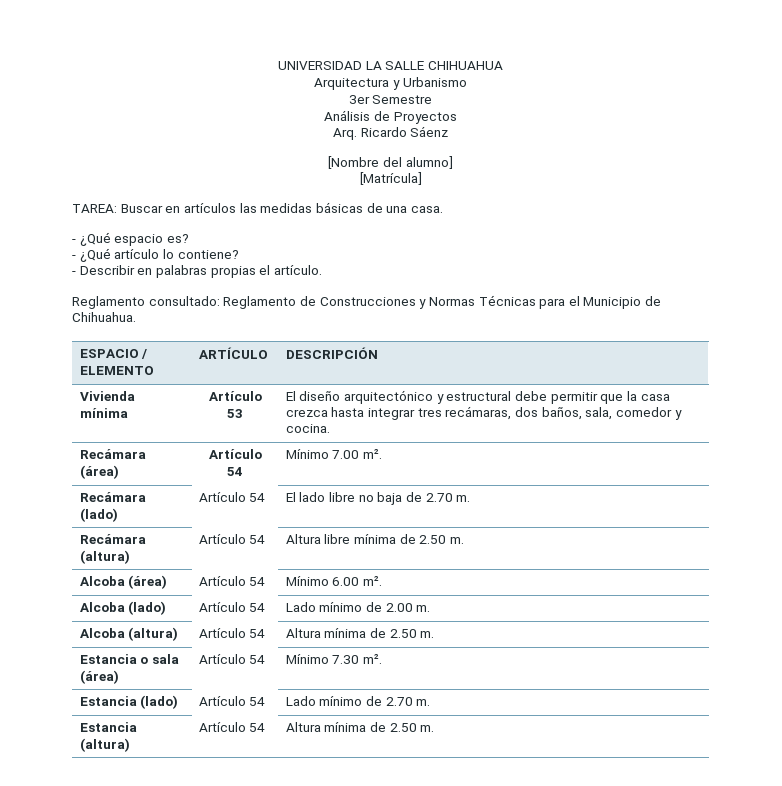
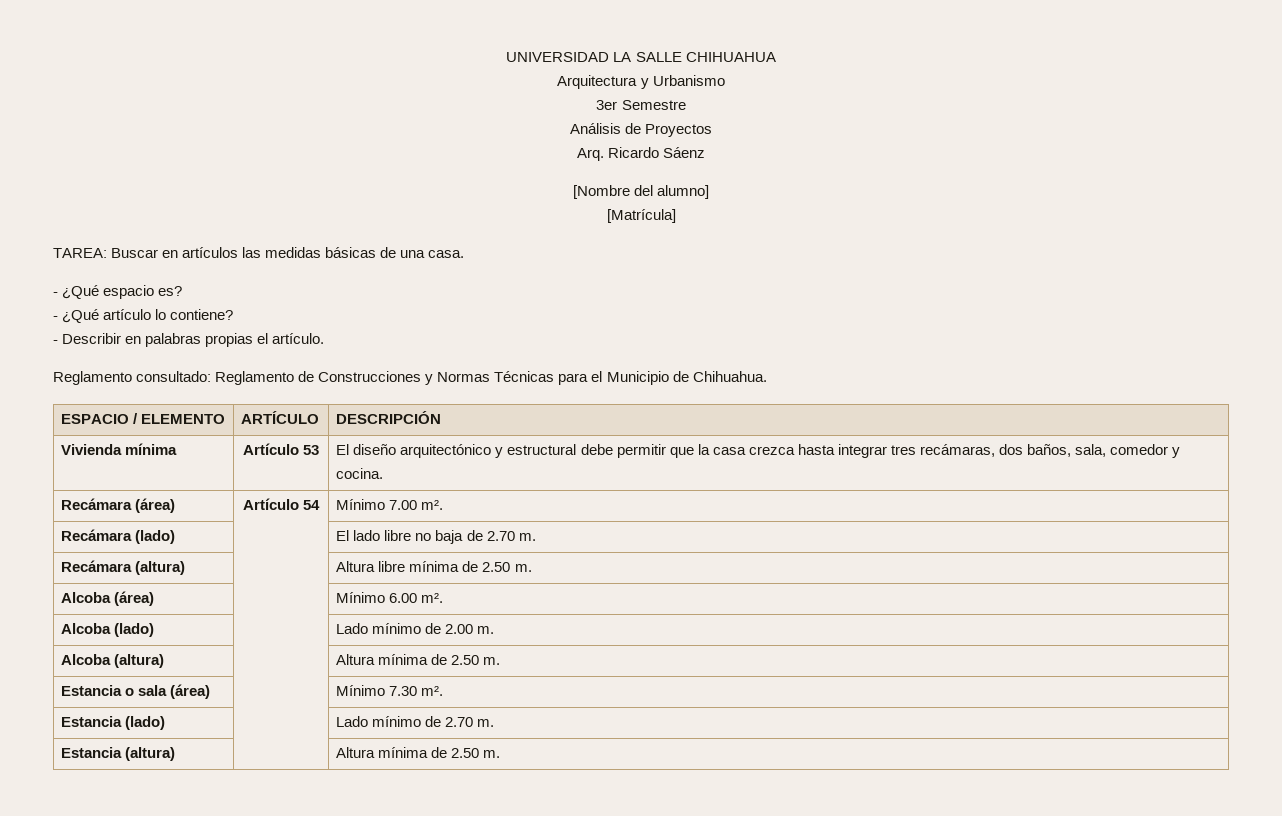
[198,492,266,502] Artículo 54 -> (176, 537) none
[198,534,266,544] Artículo 54 -> (186, 568) none
[198,576,266,586] Artículo 54 -> (155, 598) none
[198,602,266,612] Artículo 54 -> (155, 630) none
[198,628,266,638] Artículo 54 -> (165, 661) none
[198,654,266,664] Artículo 54 -> (211, 691) none
[198,696,266,706] Artículo 54 -> (166, 723) none
[198,722,266,732] Artículo 54 -> (176, 754) none

